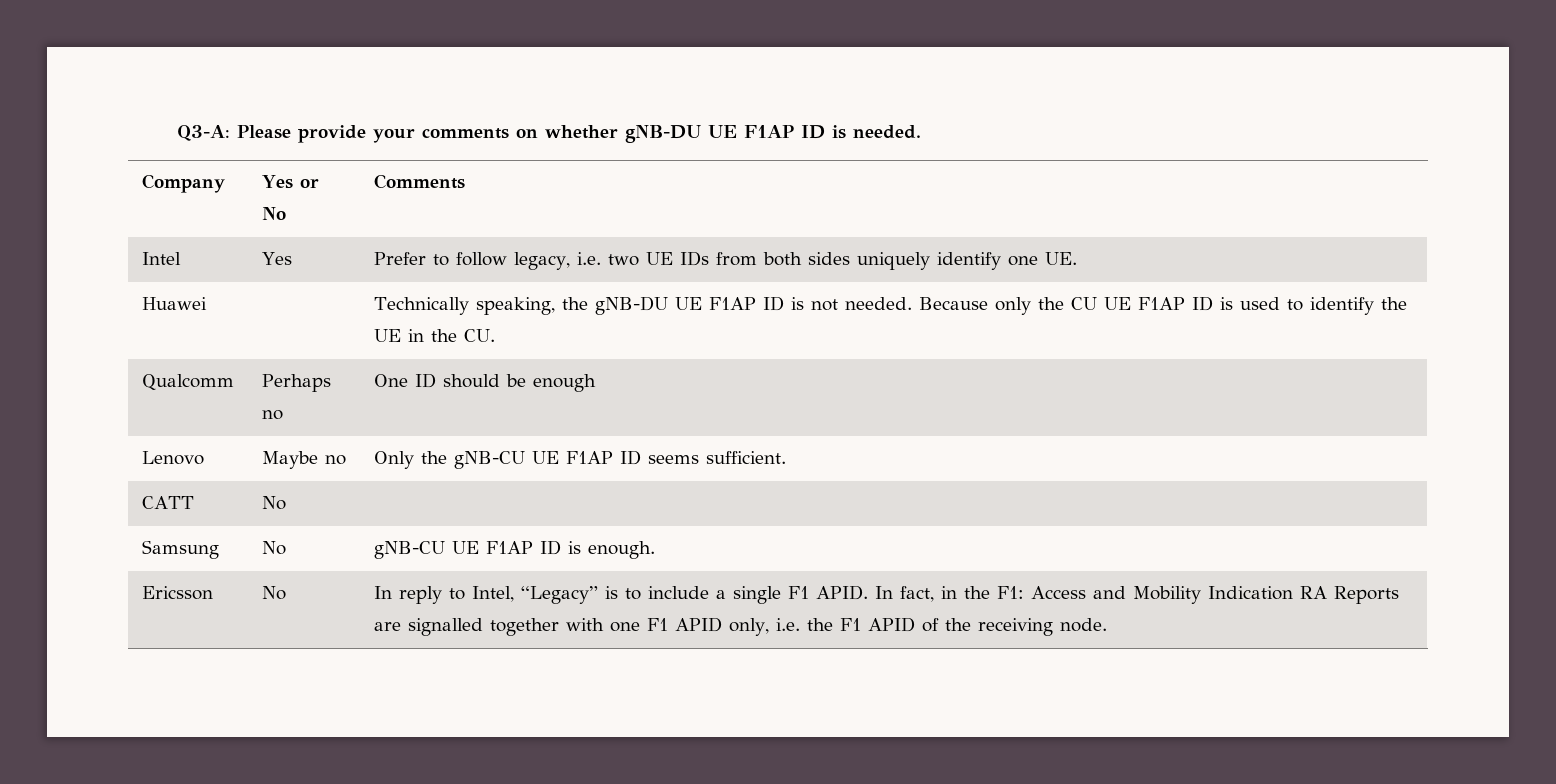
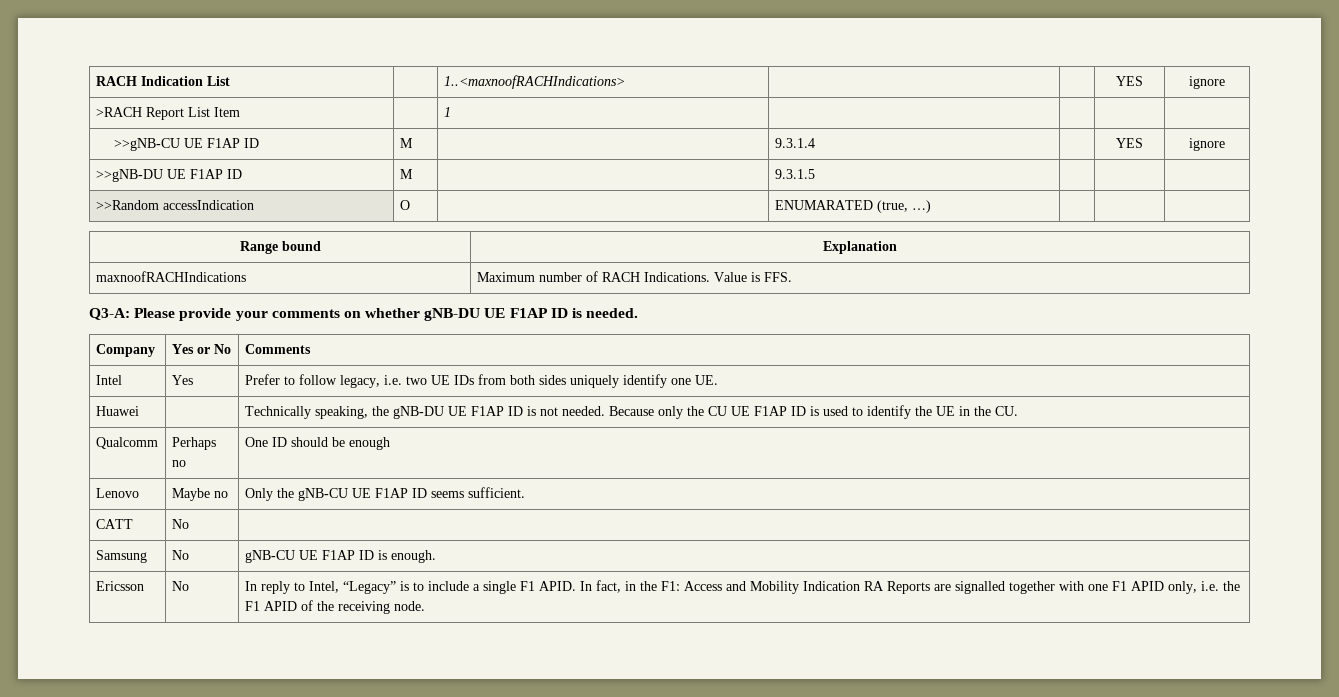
(176, 133) none -> [95,76,230,86] [443,75,625,89] [1116,76,1143,86] [1189,76,1225,89] [95,107,240,120] [443,107,451,117] [113,138,259,151] [399,138,413,148] [774,138,815,148] [1116,138,1143,148] [1189,138,1225,151] [95,169,242,182] [399,169,413,179] [774,169,815,179] [95,200,254,210] [399,200,410,210] [774,200,931,213] [239,241,321,254] [823,241,898,254] [95,271,246,282] [476,271,792,282] RACH Indication List | | 1..<maxnoofRACHIndications> | | | YES | ignore // >RACH Report List Item | | 1 | | | | // >>gNB-CU UE F1AP ID | M | | 9.3.1.4 | | YES | ignore // >>gNB-DU UE F1AP ID | M | | 9.3.1.5 | | | // >>Random accessIndication | O | | ENUMARATED (true, …) | | | // Range bound | Explanation // maxnoofRACHIndications | Maximum number of RACH Indications. Value is FFS. //

